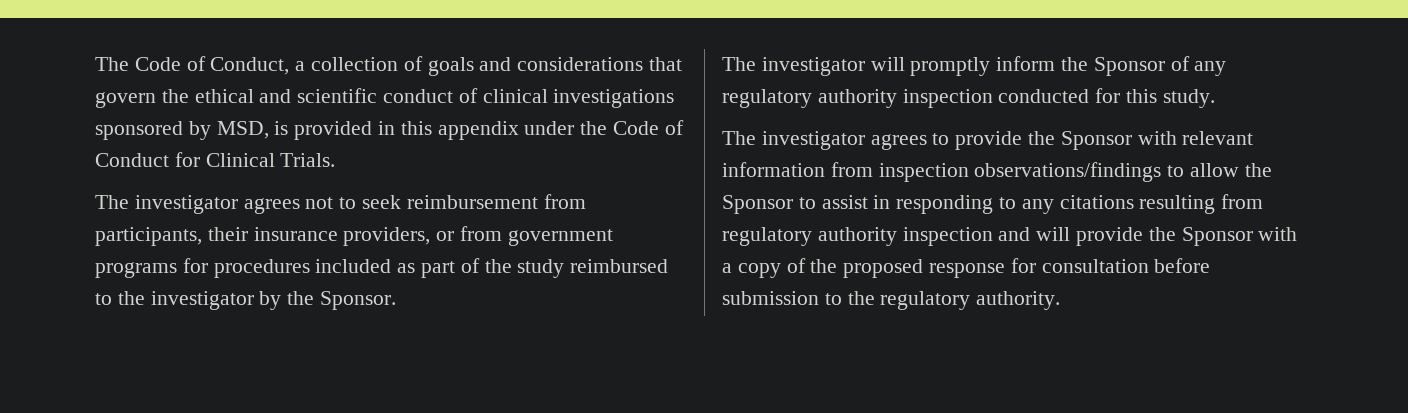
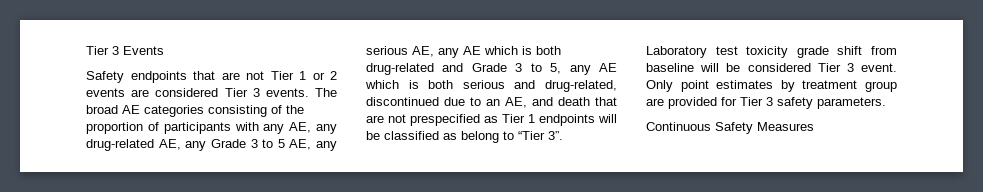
[95,56,683,76] [95,88,675,108] [95,120,684,140] [95,152,336,167] [95,194,586,214] [95,226,613,246] [95,258,669,278] [95,291,397,310] [722,56,1227,76] [722,88,1215,108] [722,131,1254,150] [722,162,1272,182] [722,194,1264,214] [722,227,1298,246] [722,258,1211,278] [722,291,1061,310] The Code of Conduct, a collection of goals and considerations that govern the ethical and scientific conduct of clinical investigations sponsored by MSD, is provided in this appendix under the Code of Conduct for Clinical Trials. // The investigator agrees not to seek reimbursement from participants, their insurance providers, or from government programs for procedures included as part of the study reimbursed to the investigator by the Sponsor. // The investigator will promptly inform the Sponsor of any regulatory authority inspection conducted for this study. // The investigator agrees to provide the Sponsor with relevant information from inspection observations/findings to allow the Sponsor to assist in responding to any citations resulting from regulatory authority inspection and will provide the Sponsor with a copy of the proposed response for consultation before submission to the regulatory authority. -> [86,46,164,55] [86,71,337,83] [86,88,337,97] [86,105,304,117] [86,122,338,134] [86,139,337,151] [366,46,561,58] [366,63,617,75] [365,80,617,92] [366,97,617,108] [366,114,617,126] [366,131,563,143] [646,46,897,58] [646,63,897,72] [646,80,897,92] [646,97,886,109] [646,122,814,134] Tier 3 Events // Safety endpoints that are not Tier 1 or 2 events are considered Tier 3 events. The broad AE categories consisting of the proportion of participants with any AE, any drug-related AE, any Grade 3 to 5 AE, any serious AE, any AE which is both drug-related and Grade 3 to 5, any AE which is both serious and drug-related, discontinued due to an AE, and death that are not prespecified as Tier 1 endpoints will be classified as belong to “Tier 3”. Laboratory test toxicity grade shift from baseline will be considered Tier 3 event. Only point estimates by treatment group are provided for Tier 3 safety parameters. // Continuous Safety Measures

